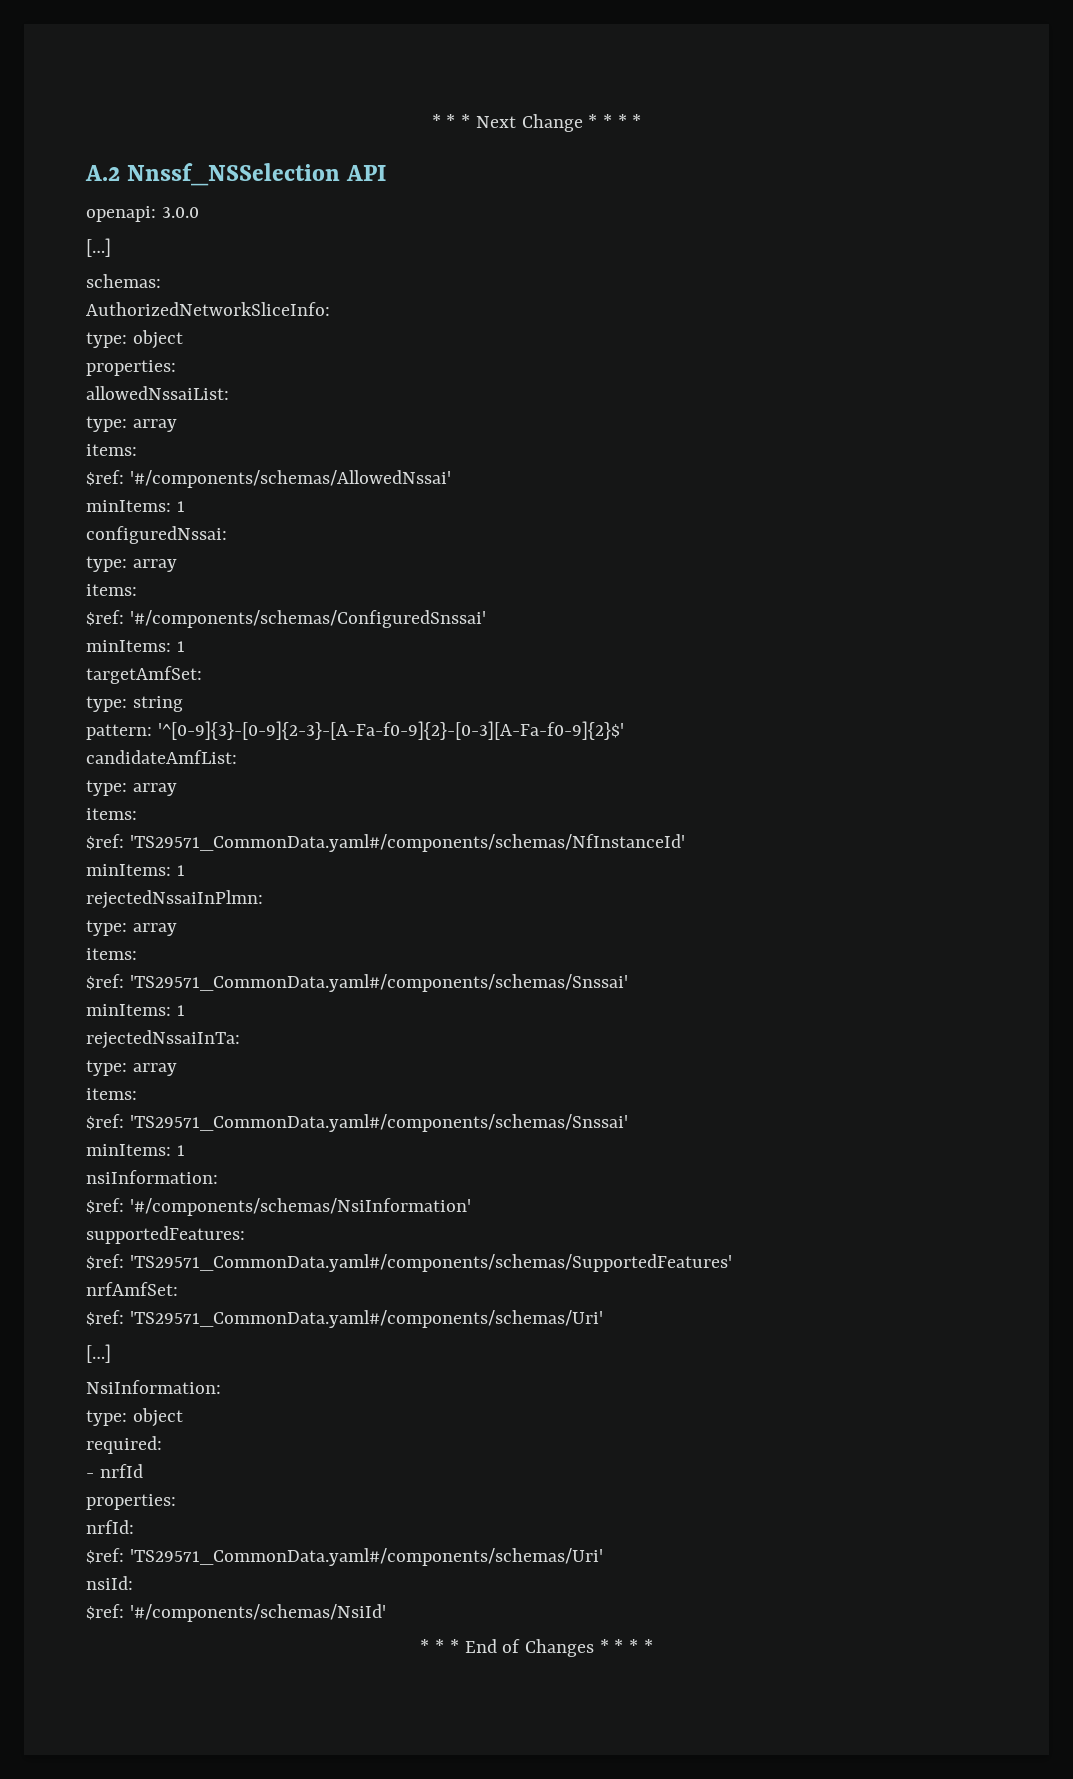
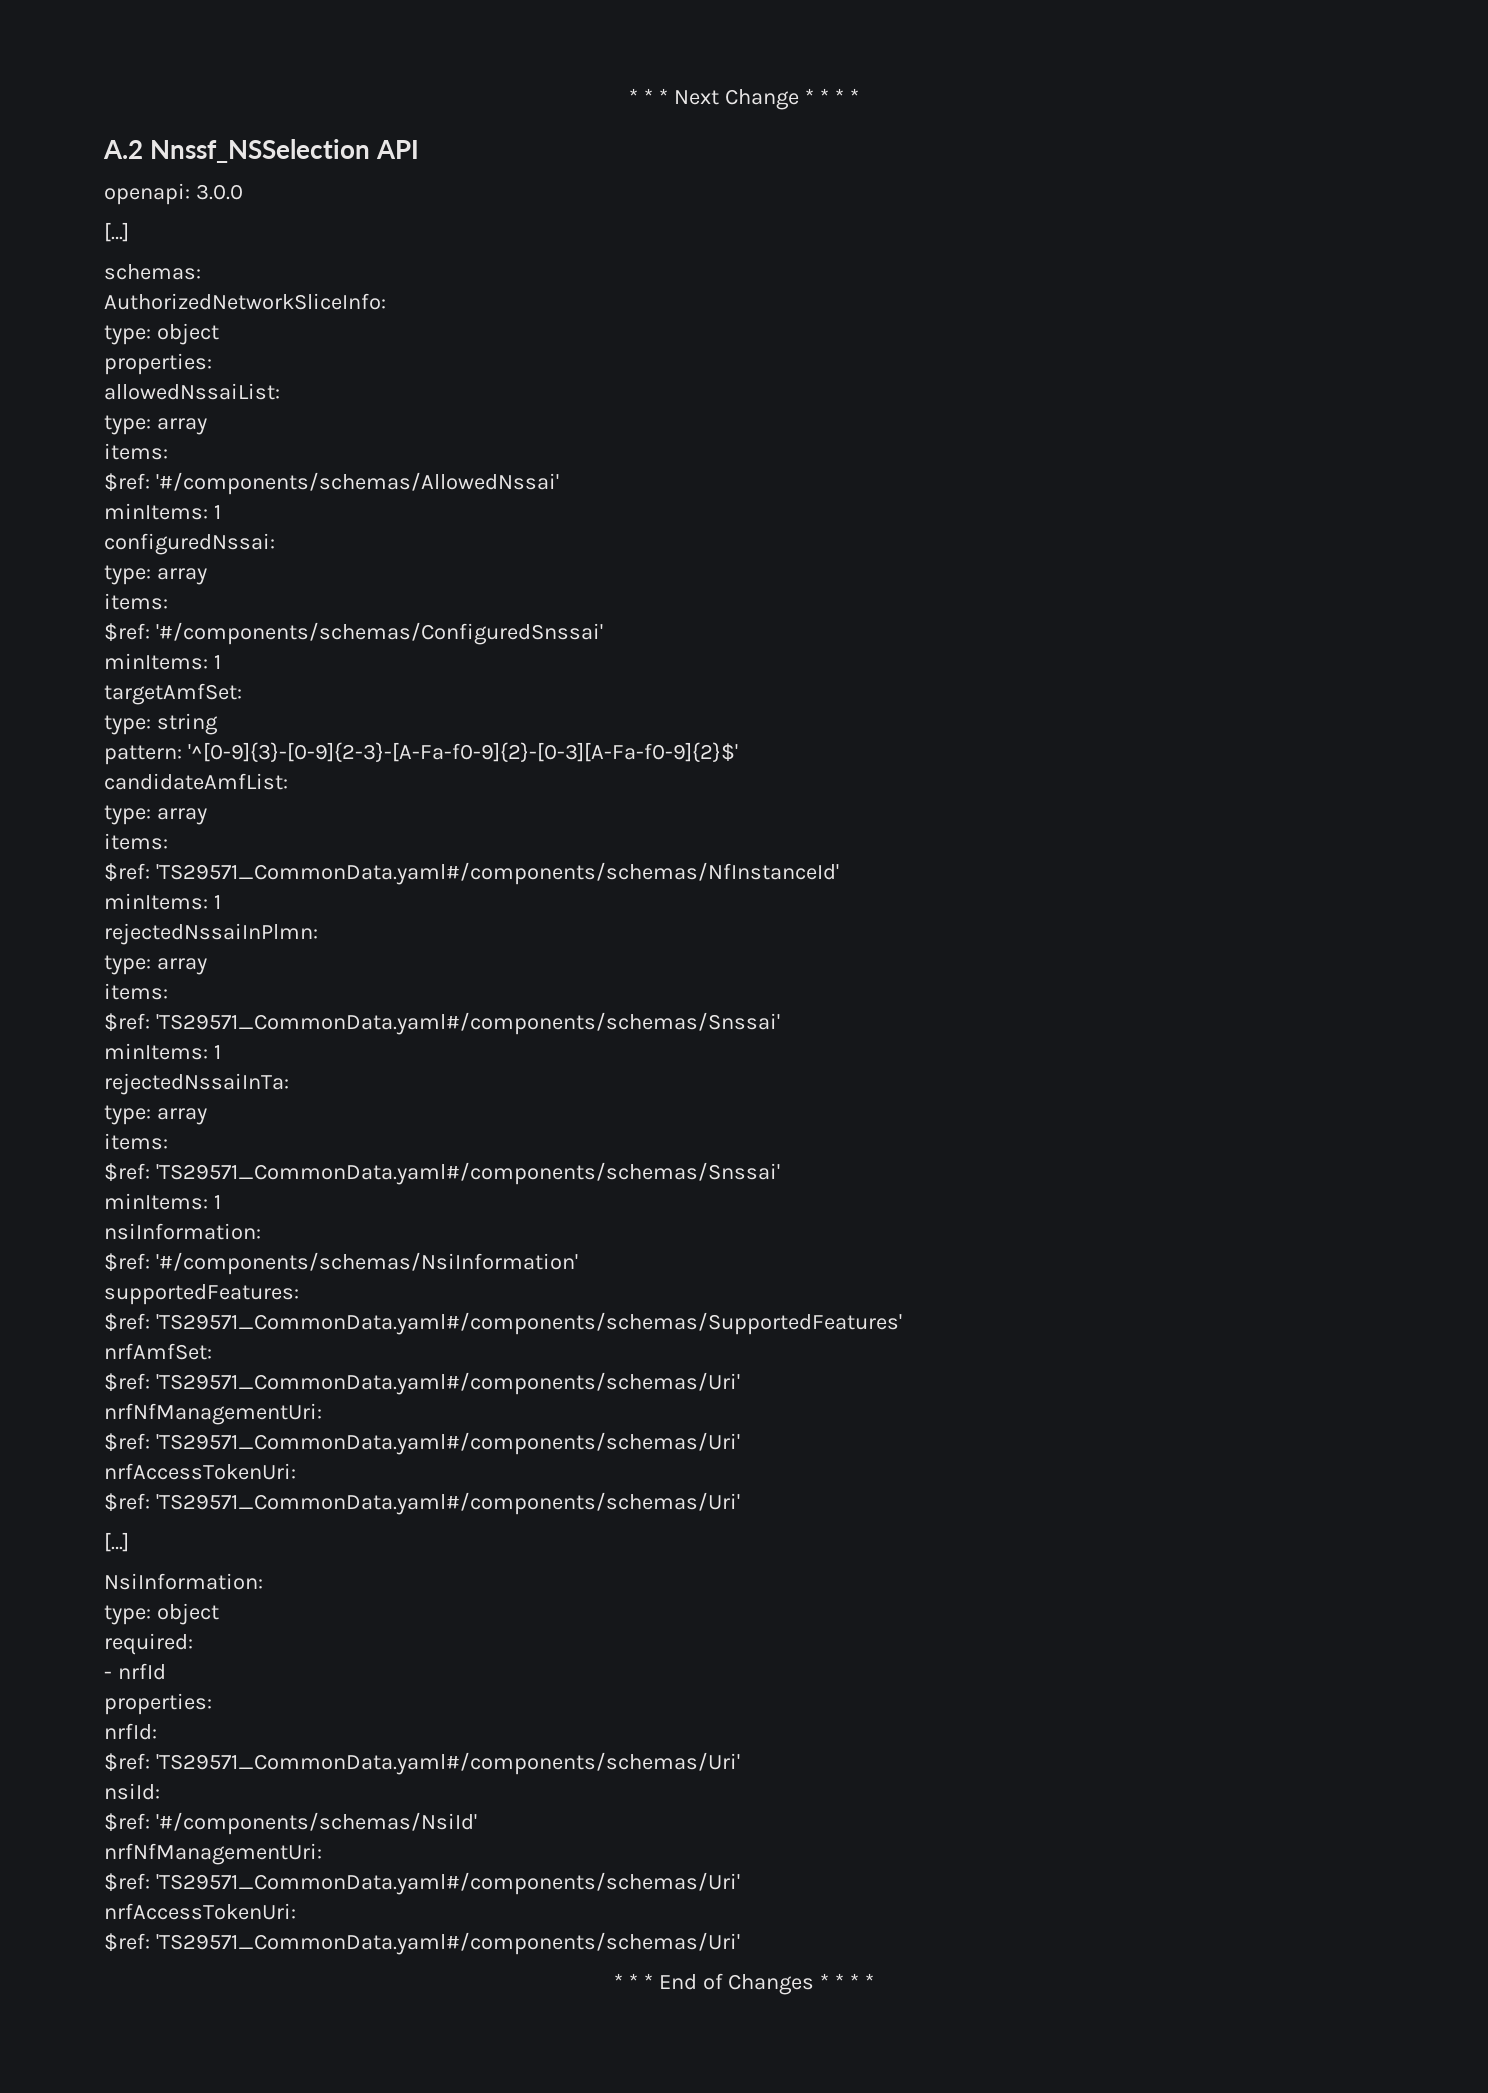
(603, 1319) none -> [104,1403,322,1425] [104,1432,740,1455] [104,1463,296,1480] [104,1492,740,1515] // nrfNfManagementUri: // $ref: 'TS29571_CommonData.yaml#/components/schemas/Uri' // nrfAccessTokenUri: // $ref: 'TS29571_CommonData.yaml#/components/schemas/Uri'
(386, 1613) none -> [104,1843,322,1865] [104,1872,740,1895] [104,1903,296,1920] [104,1932,740,1955] // nrfNfManagementUri: // $ref: 'TS29571_CommonData.yaml#/components/schemas/Uri' // nrfAccessTokenUri: // $ref: 'TS29571_CommonData.yaml#/components/schemas/Uri'

